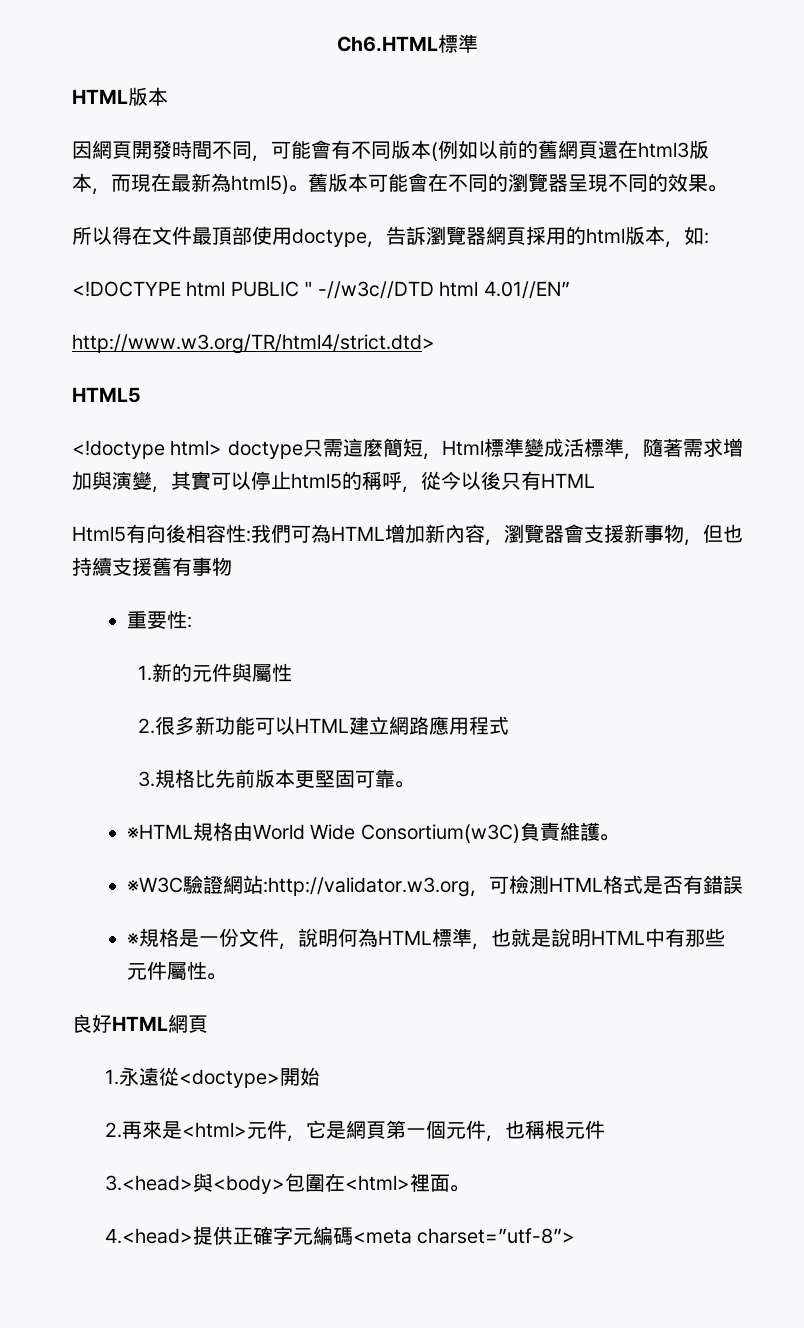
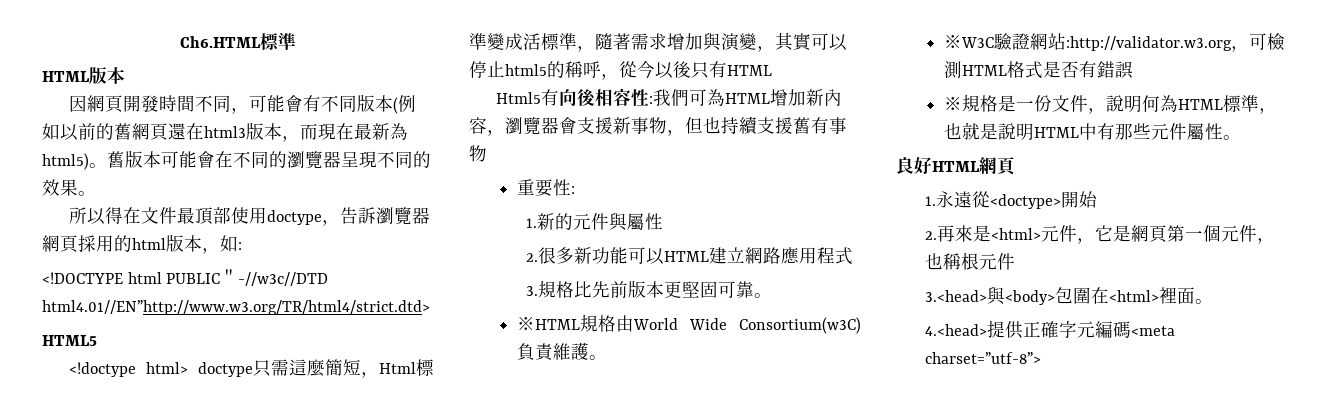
[439,281,570,299] [72,334,435,354] html 4.01//EN” // http://www.w3.org/TR/html4/strict.dtd> -> [42,300,430,315] html4.01//EN”http://www.w3.org/TR/html4/strict.dtd>

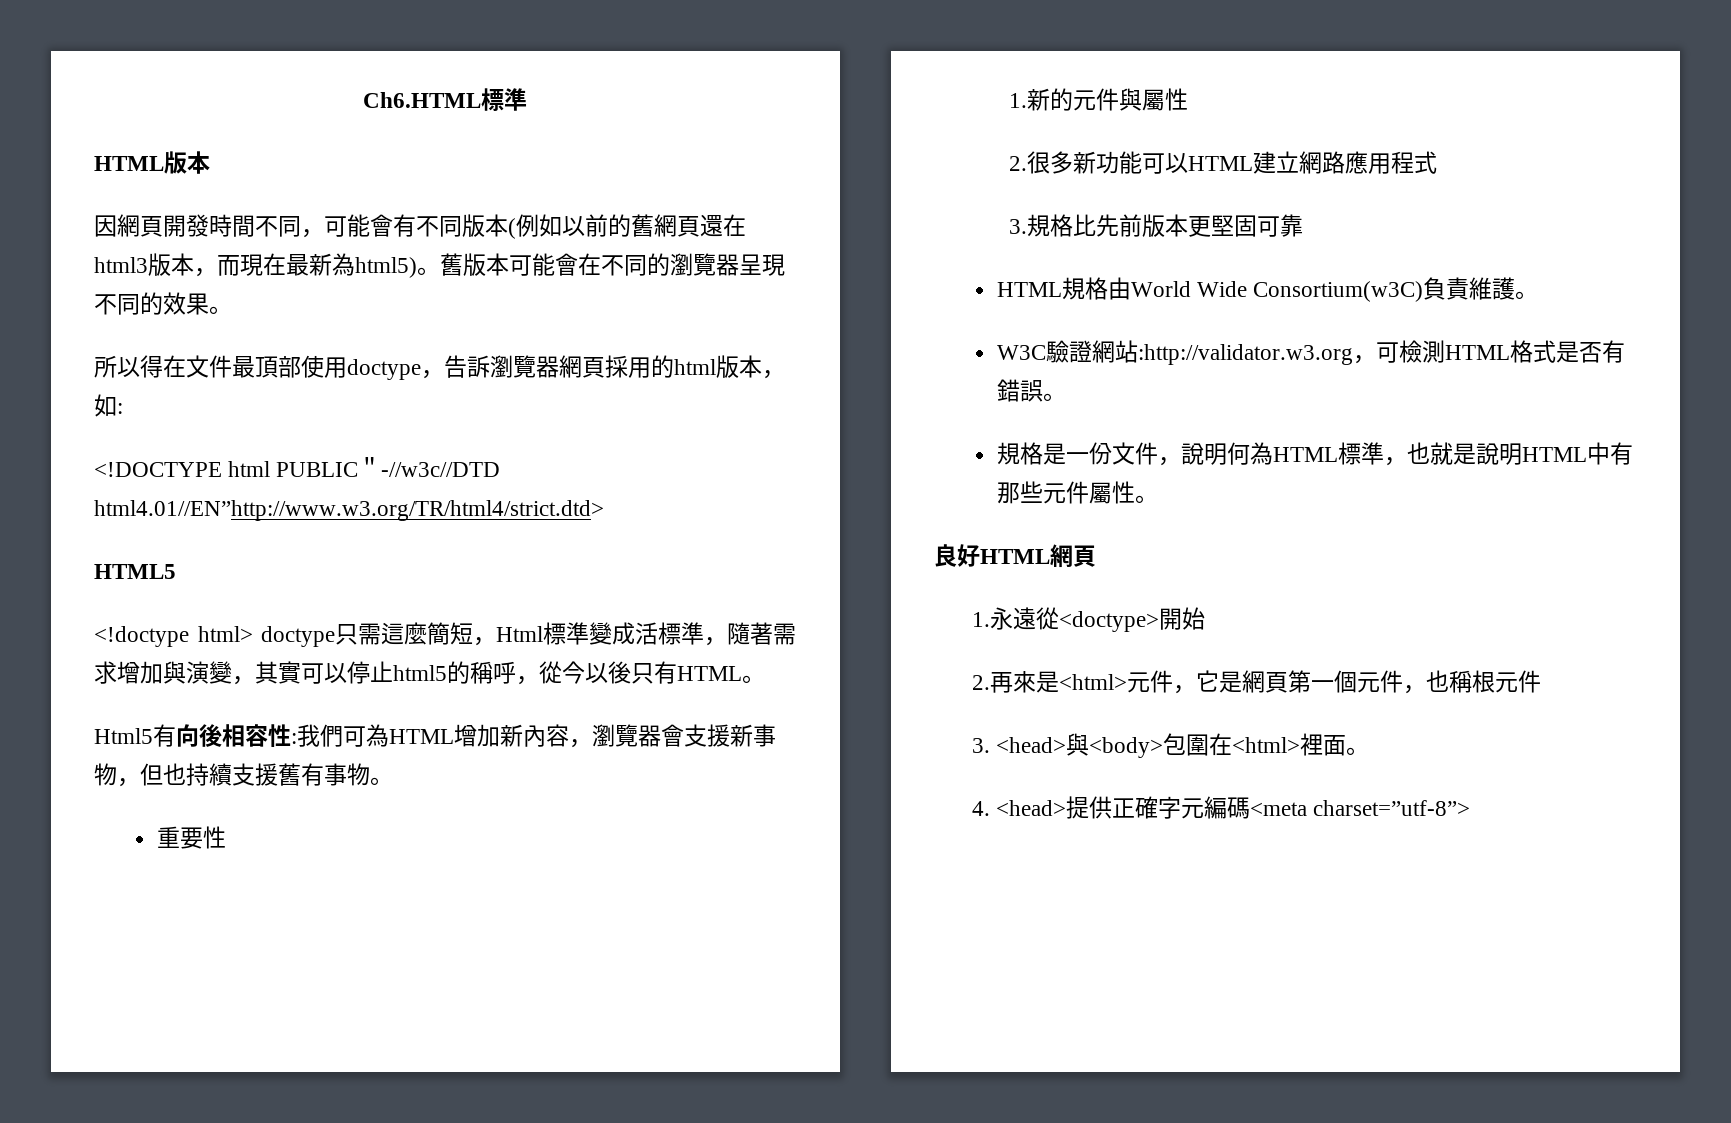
(772, 70) none -> [742,675,765,683] 。
(487, 153) none -> [370,777,393,785] 。
[570,186,575,194] : -> (226, 837) none
[754,293,773,298] [516,317,580,330] 。 // ※HTML -> [996,282,1062,297] // HTML
[943,35,994,48] ※W3C -> [996,345,1046,360] W3C
[943,97,962,110] // ※ -> [1042,393,1066,401] 。 //
[924,290,987,302] 3.<head> -> [971,737,1066,753] 3. <head>
[924,324,987,336] 4.<head> -> [971,800,1066,816] 4. <head>

